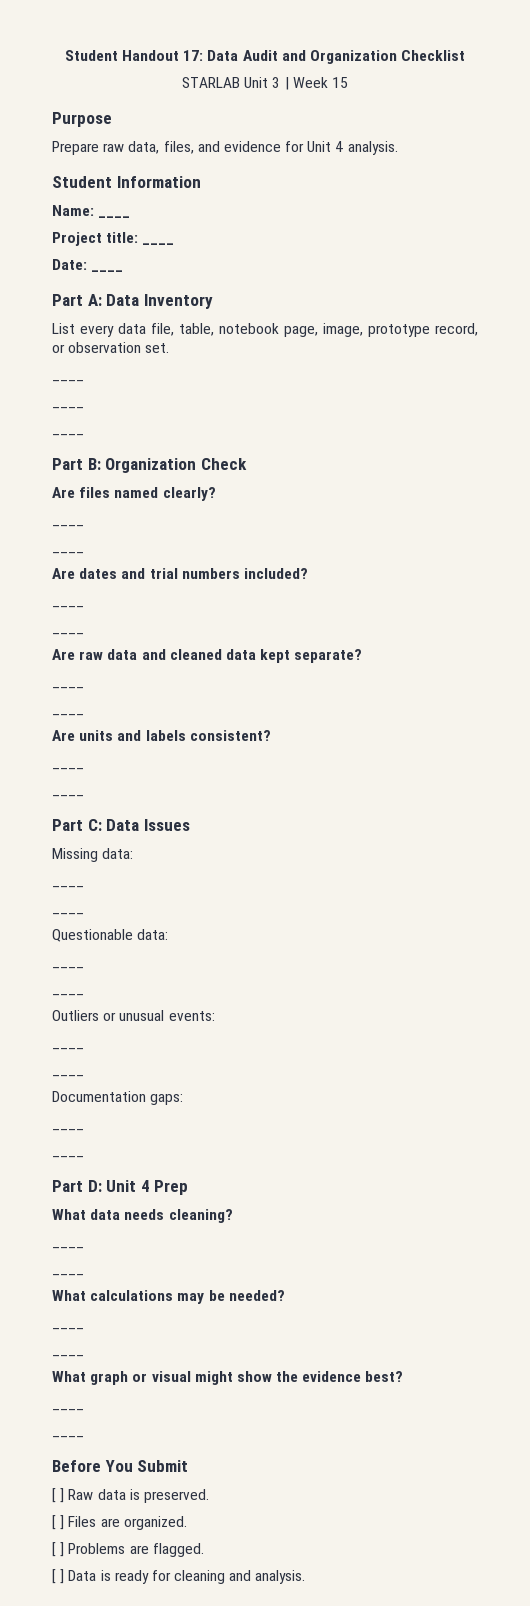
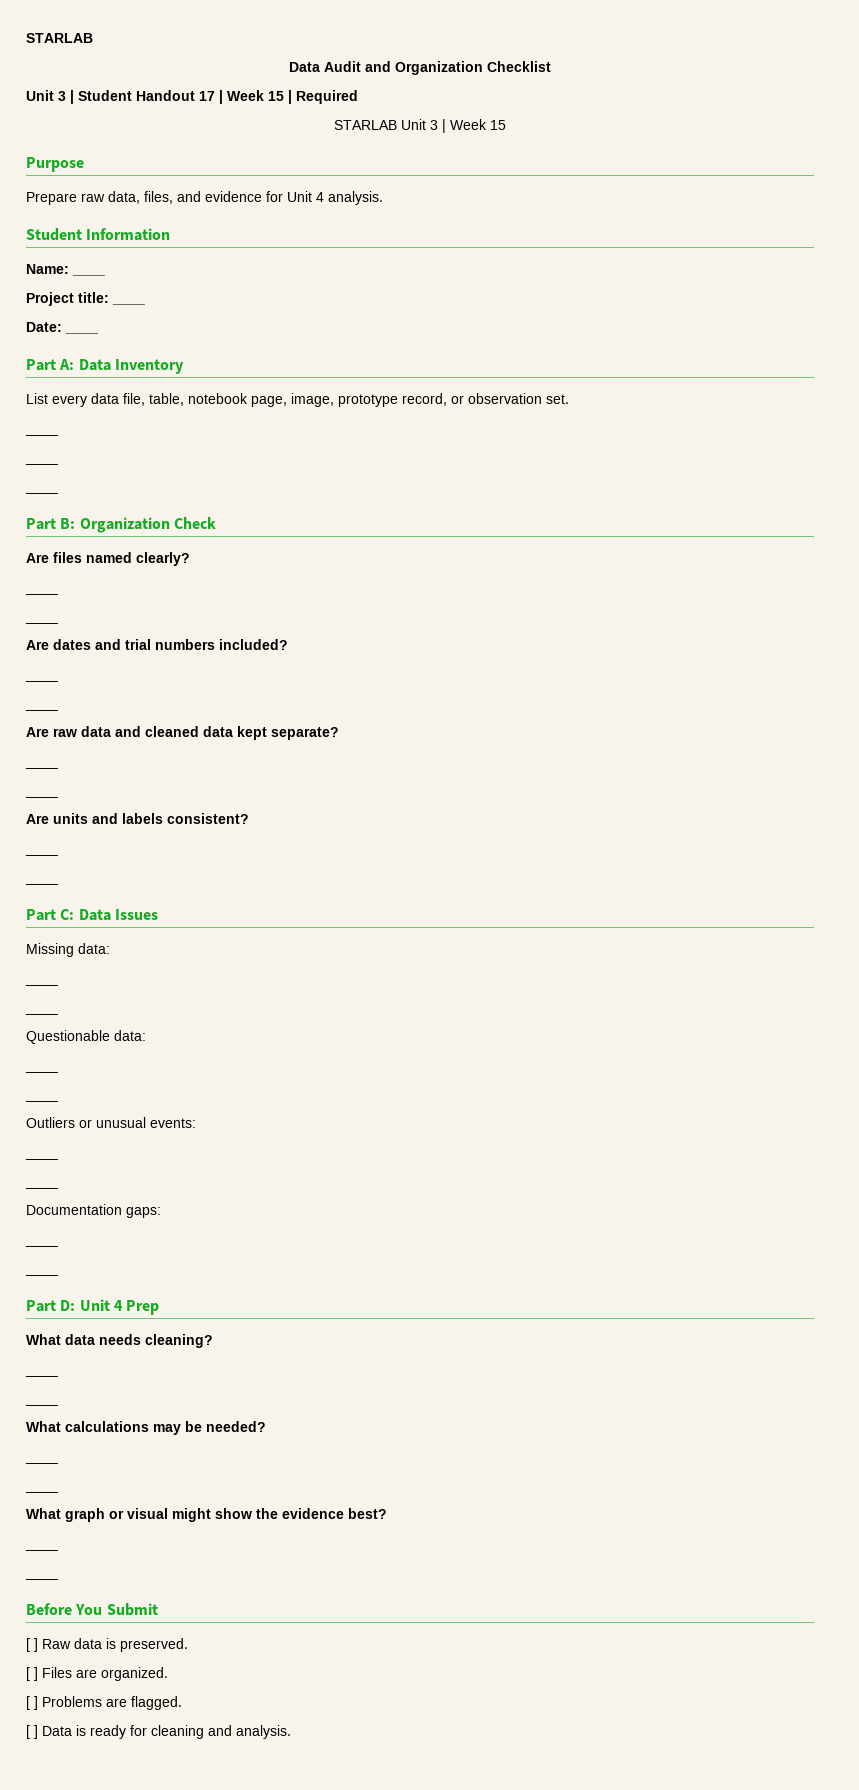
[64,50,204,61] Student Handout 17: -> [26,33,93,43] STARLAB //
(466, 55) none -> [26,90,358,104] // Unit 3 | Student Handout 17 | Week 15 | Required

